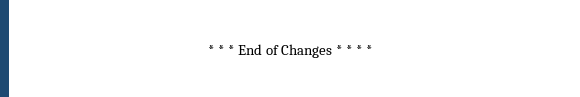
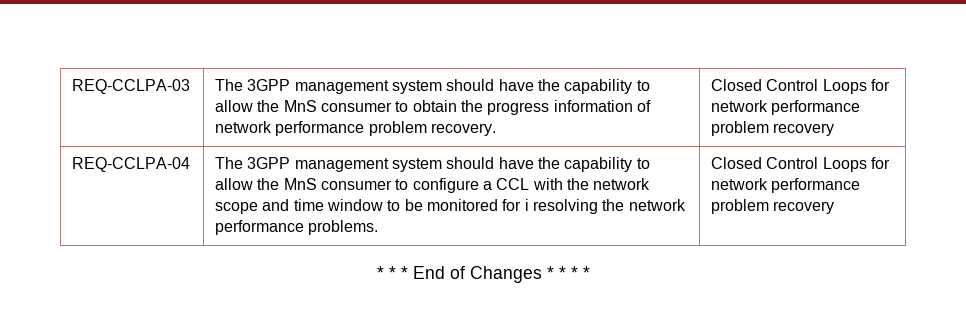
(207, 50) none -> [72,79,191,94] [215,79,650,94] [215,100,651,115] [215,121,497,136] [711,79,891,94] [711,100,861,115] [711,121,835,136] [72,157,191,172] [215,157,650,172] [215,178,651,193] [215,199,686,214] [215,220,379,235] [711,157,891,172] [711,178,861,193] [711,199,835,214] REQ-CCLPA-03 | The 3GPP management system should have the capability to allow the MnS consumer to obtain the progress information of network performance problem recovery. | Closed Control Loops for network performance problem recovery // REQ-CCLPA-04 | The 3GPP management system should have the capability to allow the MnS consumer to configure a CCL with the network scope and time window to be monitored for i resolving the network performance problems. | Closed Control Loops for network performance problem recovery //

